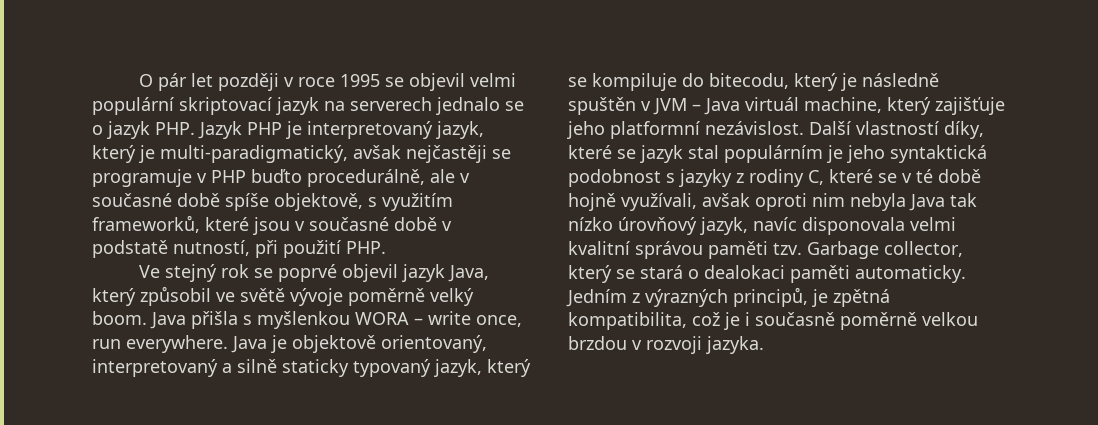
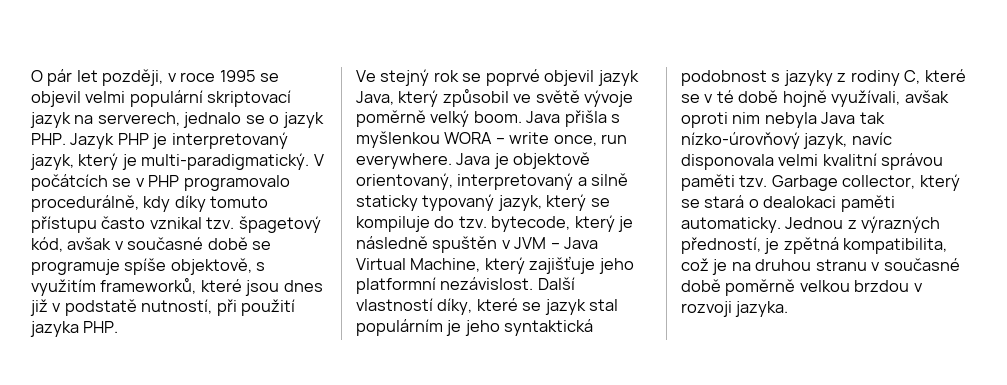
[217,73,279,91] později -> [102,69,164,86] později,
[350,97,432,111] serverech -> [97,112,180,126] serverech,
[160,145,511,163] [92,169,470,187] [92,193,220,207] multi-paradigmatický, avšak nejčastěji se programuje v PHP buďto procedurálně, ale v současné době -> [141,153,324,170] [31,174,290,191] [31,195,269,212] [31,216,321,233] [31,237,272,252] [31,259,120,275] multi-paradigmatický. V počátcích se v PHP programovalo procedurálně, kdy díky tomuto přístupu často vznikal tzv. špagetový kód, avšak v současné době se programuje
[295,217,437,231] v současné době -> [283,280,323,292] [30,299,48,316] dnes již
(341, 249) none -> [30,321,79,337] jazyka
[709,73,789,89] bitecodu, -> [458,216,571,232] tzv. bytecode,
[745,97,882,113] virtuál machine, -> [356,258,481,272] Virtual Machine,
[568,217,697,235] nízko úrovňový -> [681,132,800,149] nízko-úrovňový
[566,289,627,307] Jedním -> [785,217,844,229] Jednou
[733,287,808,307] principů, -> [681,237,761,254] předností,
[745,312,835,326] i současně -> [731,258,960,271] [681,279,721,292] na druhou stranu v současné době

